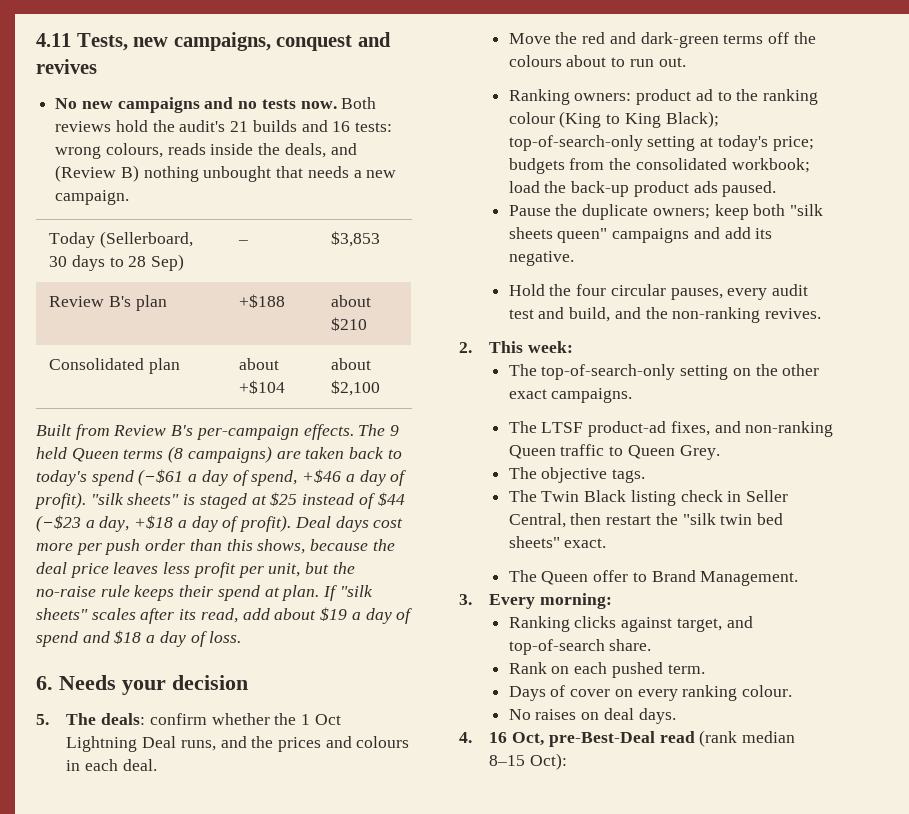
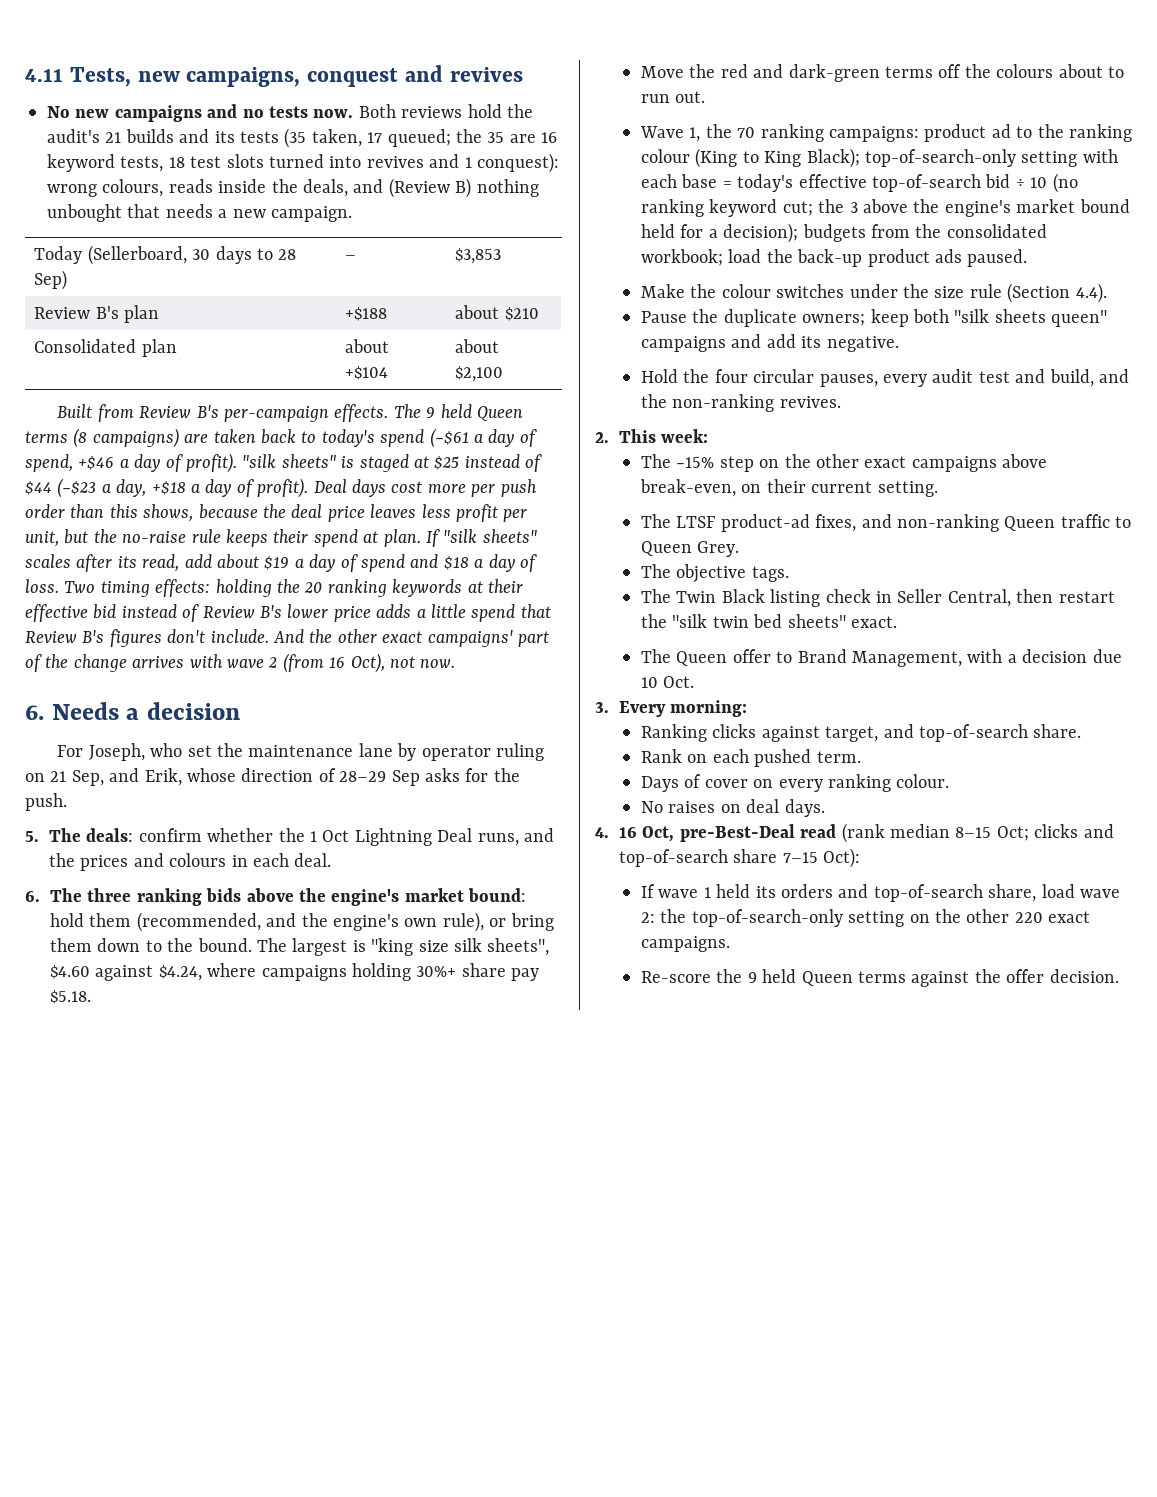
[332,121,393,132] 16 tests: -> [214,128,558,148] [47,153,559,173] its tests (35 taken, 17 queued; the 35 are 16 keyword tests, 18 test slots turned into revives and 1 conquest):
(242, 637) none -> [64,579,523,597] [25,604,551,622] [25,629,549,647] [25,653,456,673] Two timing effects: holding the 20 ranking keywords at their effective bid instead of Review B's lower price adds a little spend that Review B's figures don't include. And the other exact campaigns' part of the change arrives with wave 2 (from 16 Oct), not now.
[122,675,248,695] your decision -> [126,702,240,720] [57,743,544,761] [25,768,520,786] [25,793,67,811] a decision // For Joseph, who set the maintenance lane by operator ruling on 21 Sep, and Erik, whose direction of 28–29 Sep asks for the push.
(157, 765) none -> [25,888,527,906] [50,912,554,932] [50,938,550,956] [50,963,540,981] [50,990,91,1004] // 6. The three ranking bids above the engine's market bound: hold them (recommended, and the engine's own rule), or bring them down to the bound. The largest is "king size silk sheets", $4.60 against $4.24, where campaigns holding 30%+ share pay $5.18.
[508,89,632,105] Ranking owners: -> [639,124,919,142] Wave 1, the 70 ranking campaigns:
[700,135,814,151] at today's price; -> [1082,149,1118,163] [640,173,1078,193] [640,199,1130,217] [640,223,799,243] with each base = today's effective top-of-search bid ÷ 10 (no ranking keyword cut; the 3 above the engine's market bound held for a decision);
(777, 189) none -> [640,283,1107,303] // Make the colour switches under the size rule (Section 4.4).
[541,364,729,380] top-of-search-only setting -> [676,456,754,472] −15% step
[551,388,633,403] campaigns. -> [911,454,1048,472] [639,479,938,497] campaigns above break-even, on their current setting.
[700,571,799,586] Management. -> [851,649,1122,667] [640,676,695,688] Management, with a decision due 10 Oct.
[530,753,568,770] Oct): -> [996,824,1114,841] [619,848,861,868] [640,884,1120,902] [640,909,1091,927] [640,936,730,952] [640,969,1119,987] Oct; clicks and top-of-search share 7–15 Oct): // If wave 1 held its orders and top-of-search share, load wave 2: the top-of-search-only setting on the other 220 exact campaigns. // Re-score the 9 held Queen terms against the offer decision.

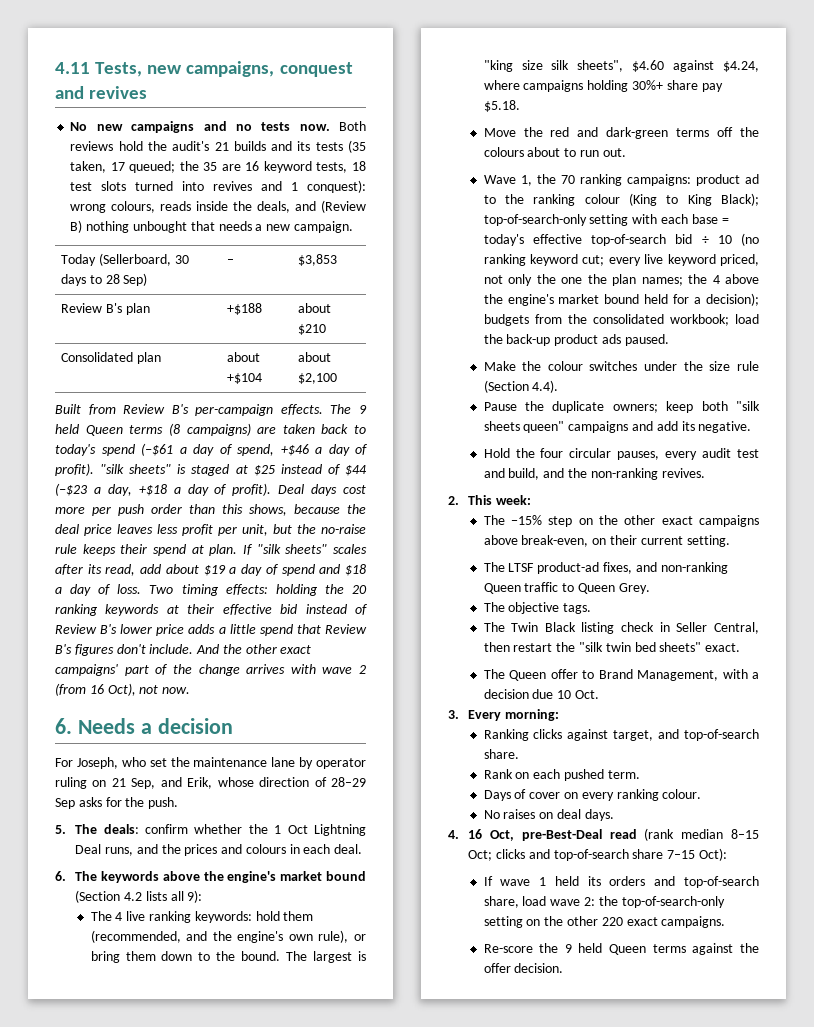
[87,888,527,906] three ranking bids above the engine's market bound: -> [101,871,366,883] [75,890,203,903] [90,911,252,923] keywords above the engine's market bound (Section 4.2 lists all 9): // The 4 live ranking keywords:
[818,199,858,213] the 3 -> [608,254,759,266] [483,274,720,286] every live keyword priced, not only the one the plan names; the 4

